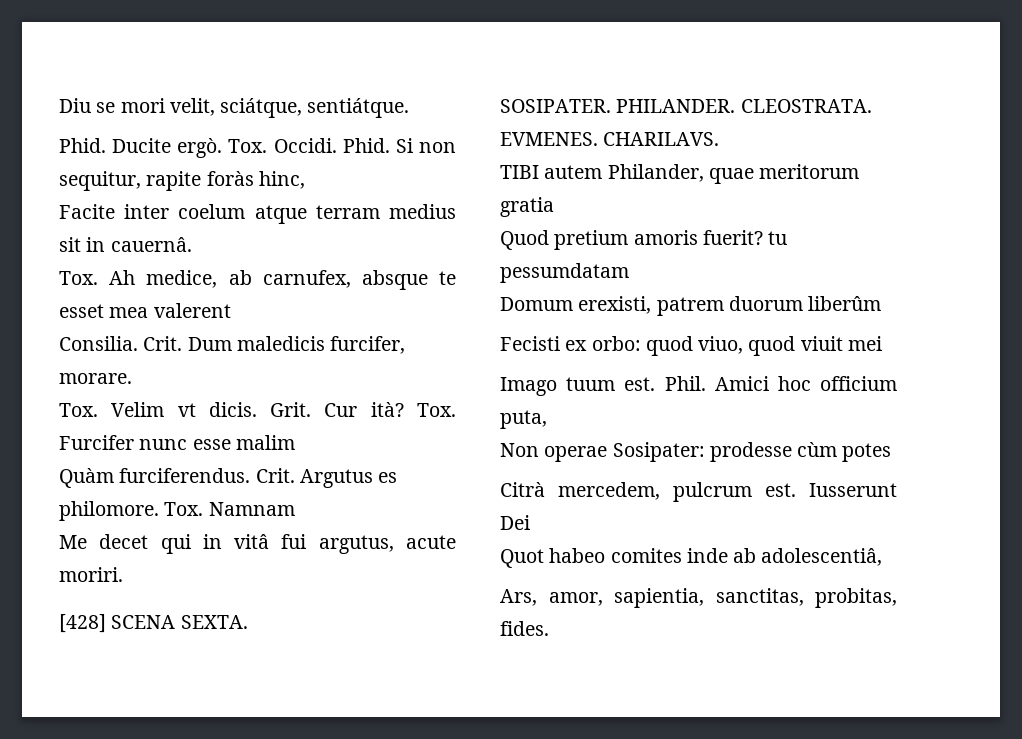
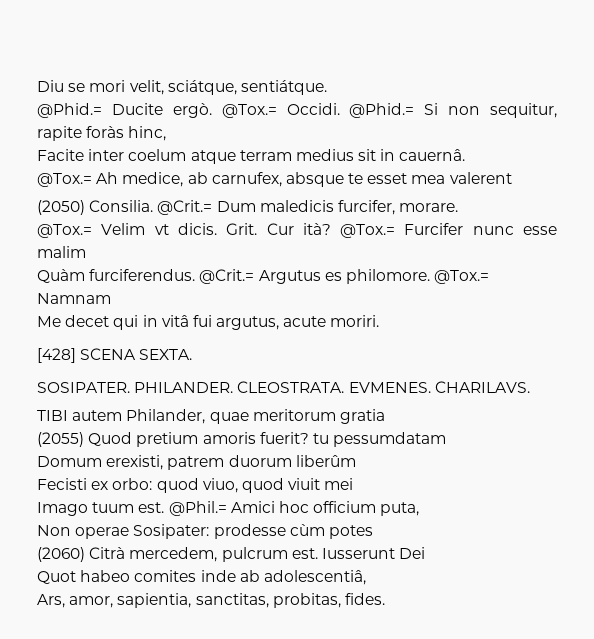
[59,138,106,153] Phid. -> [37,103,102,118] @Phid.=
[228,138,390,153] Tox. Occidi. Phid. -> [221,103,415,118] @Tox.= Occidi. @Phid.=
[59,271,98,285] Tox. -> [37,173,92,187] @Tox.=
[59,336,183,351] Consilia. Crit. -> [37,200,213,215] (2050) Consilia. @Crit.=
[59,403,98,417] Tox. -> [37,224,92,238] @Tox.=
[416,403,456,417] Tox. -> [340,224,396,238] @Tox.=
[255,468,295,483] Crit. -> [199,269,255,284] @Crit.=
[164,502,204,516] Tox. -> [434,270,490,284] @Tox.=
(554, 207) none -> [37,432,84,447] (2055)
[664,376,706,391] Phil. -> [168,501,227,516] @Phil.=
(892, 452) none -> [37,547,85,562] (2060)

